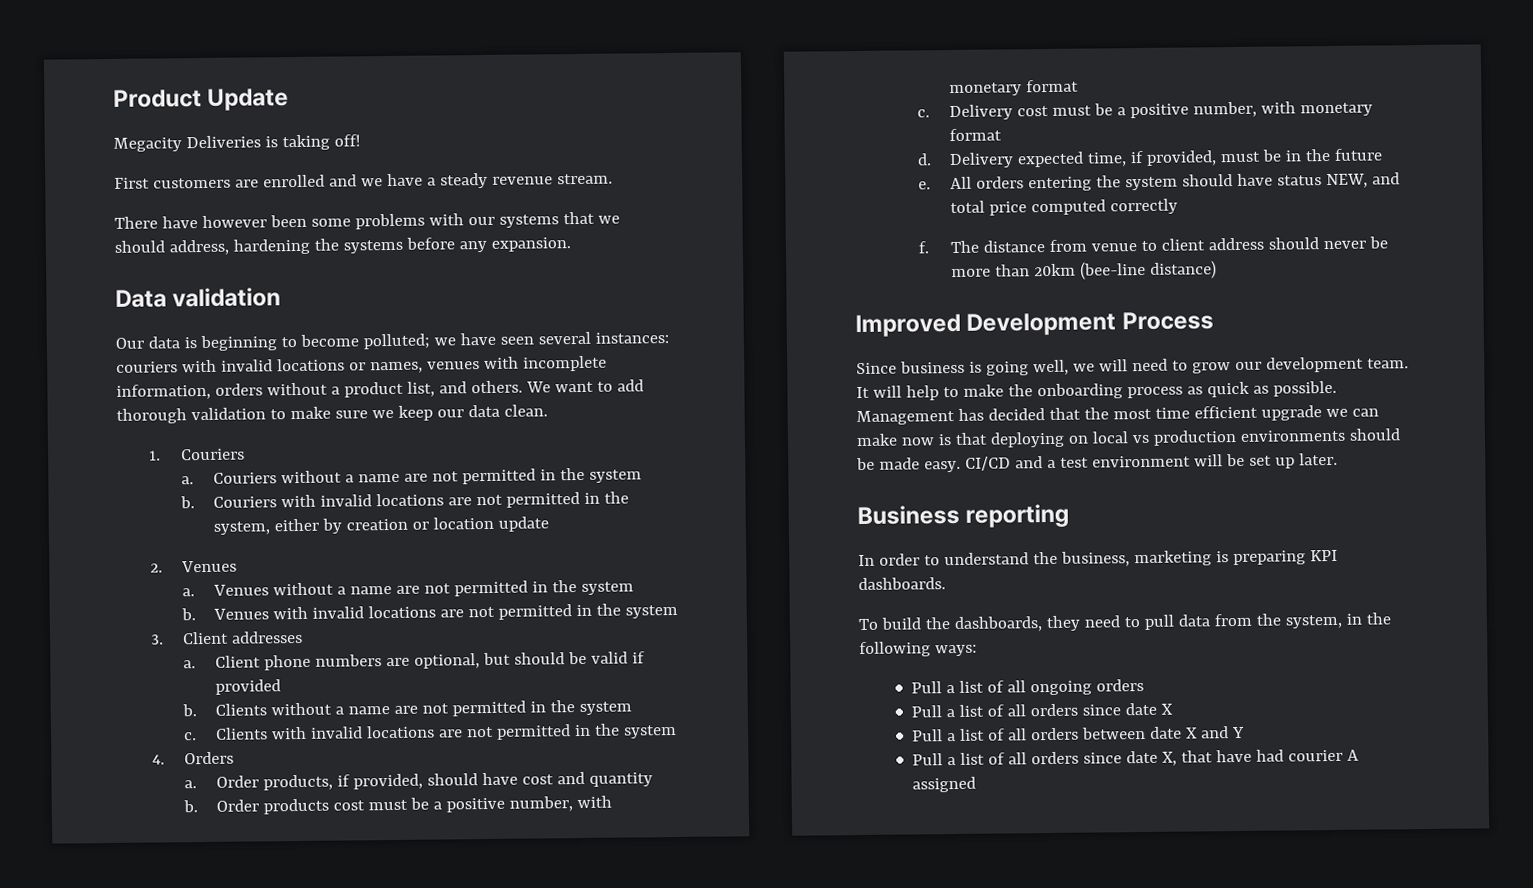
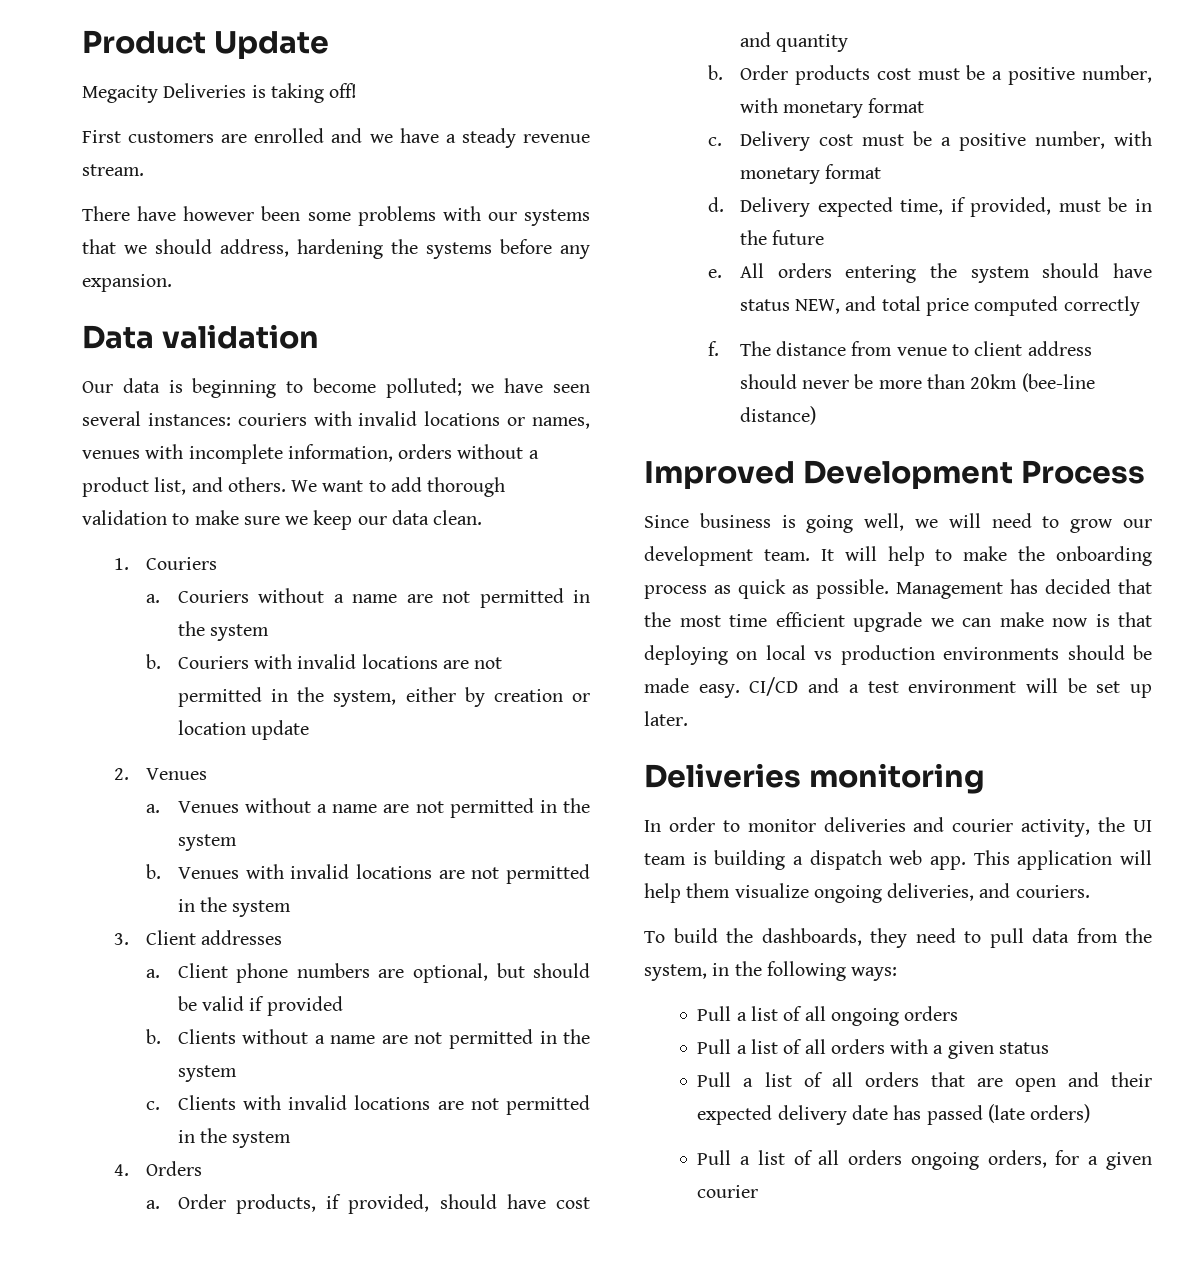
[857,503,1070,528] Business reporting -> [644,763,986,794] Deliveries monitoring
[943,549,1338,567] [858,577,946,591] understand the business, marketing is preparing KPI dashboards. -> [747,817,1152,837] [644,850,1152,870] [644,883,1090,903] monitor deliveries and courier activity, the UI team is building a dispatch web app. This application will help them visualize ongoing deliveries, and couriers.
[1082,702,1174,716] [912,726,1246,742] [912,749,1360,766] [912,776,977,793] since date X // Pull a list of all orders between date X and Y // Pull a list of all orders since date X, that have had courier A assigned -> [890,1039,1049,1059] [697,1072,1152,1092] [697,1104,1091,1125] [697,1150,1152,1170] [697,1185,759,1198] with a given status // Pull a list of all orders that are open and their expected delivery date has passed (late orders) // Pull a list of all orders ongoing orders, for a given courier

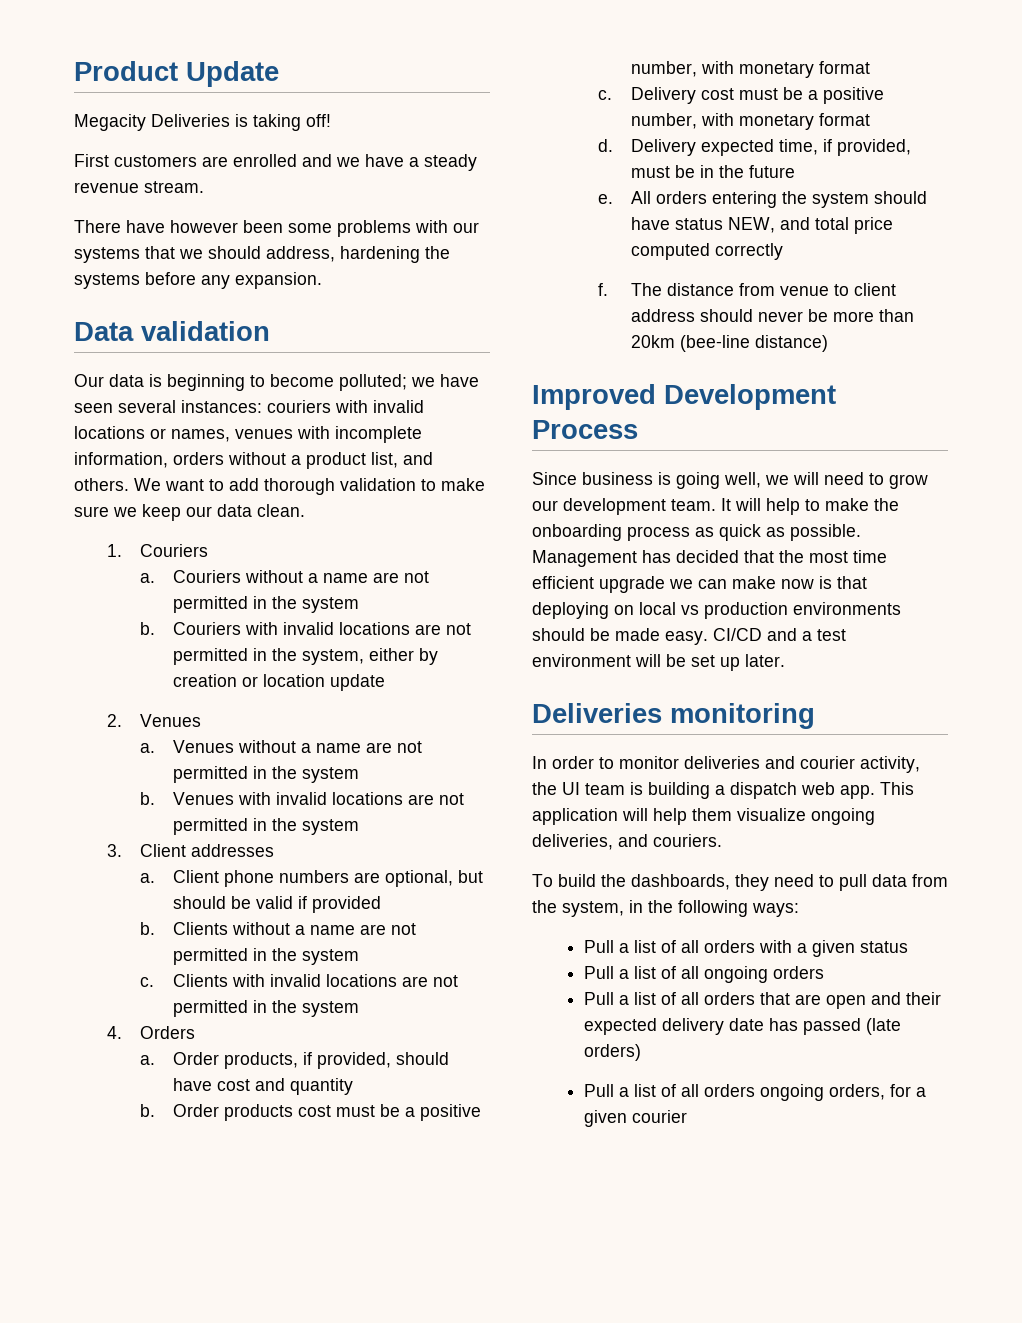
[830,1006,959,1026] [697,1039,1049,1059] ongoing orders // Pull a list of all orders with a given status -> [704,940,909,957] [584,966,825,983] orders with a given status // Pull a list of all ongoing orders

